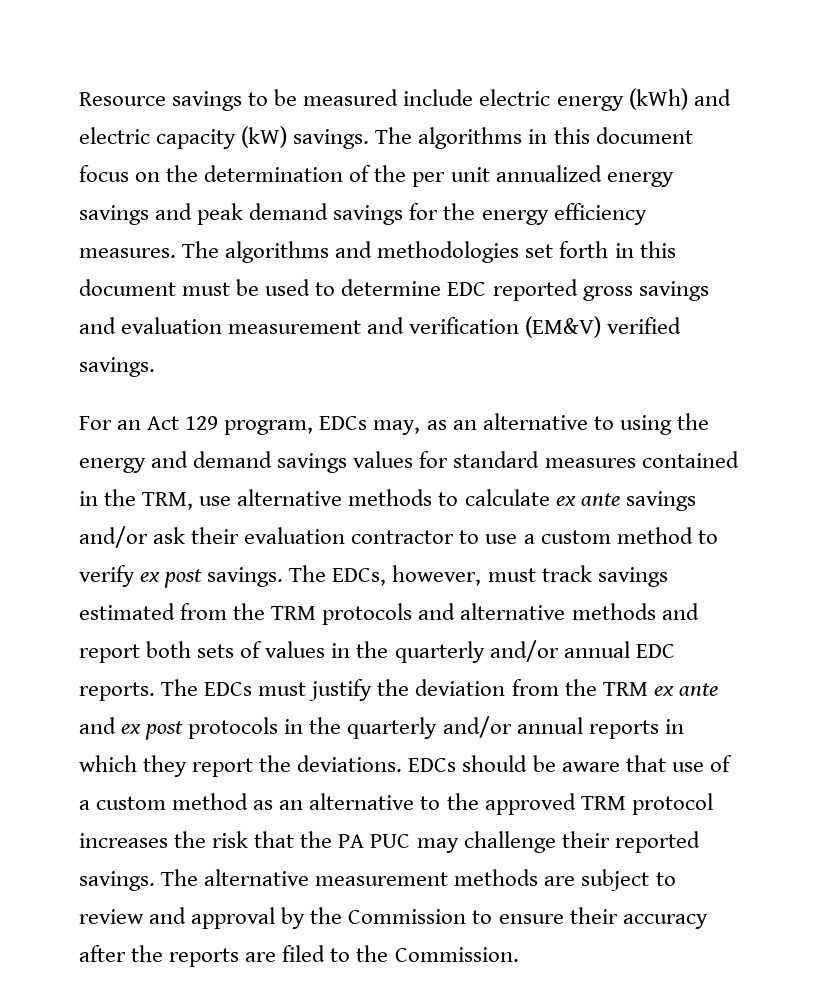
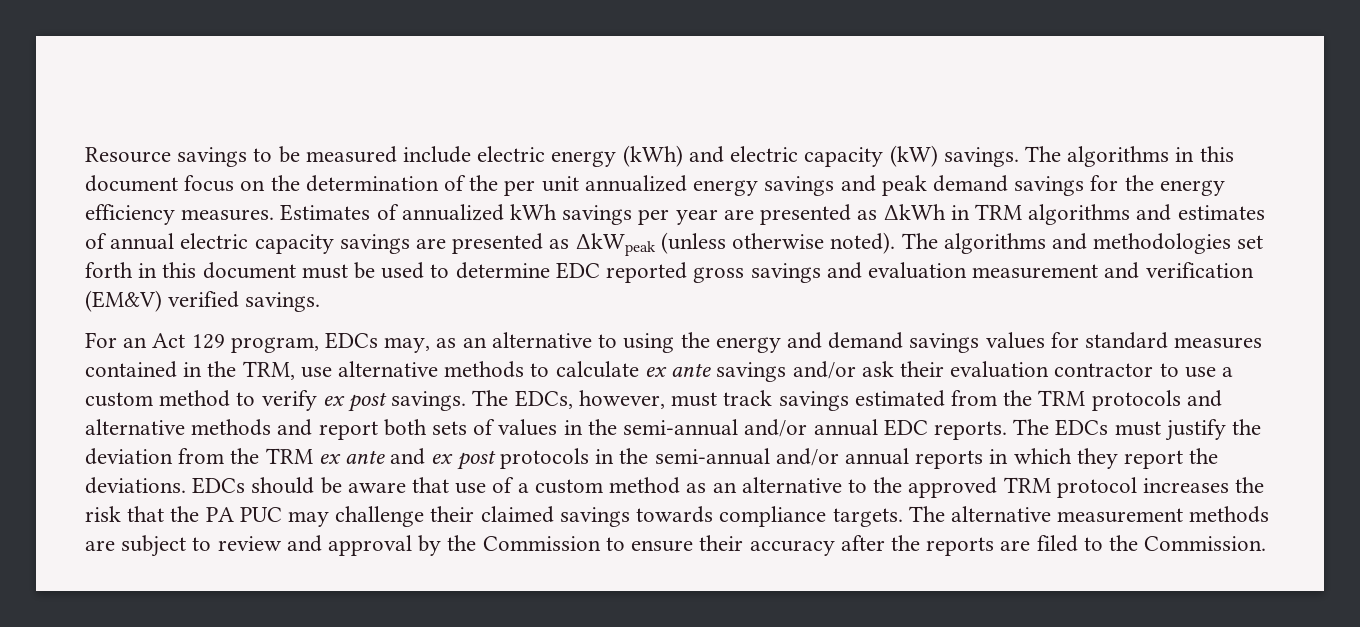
(176, 253) none -> [280,204,1265,225] [85,232,896,256] Estimates of annualized kWh savings per year are presented as ΔkWh in TRM algorithms and estimates of annual electric capacity savings are presented as ΔkWpeak (unless otherwise noted).
[394,641,485,663] quarterly -> [623,419,739,436] semi-annual
[347,717,438,739] quarterly -> [654,448,770,465] semi-annual
[614,831,700,853] [79,871,155,891] reported savings. -> [480,506,903,527] claimed savings towards compliance targets.

